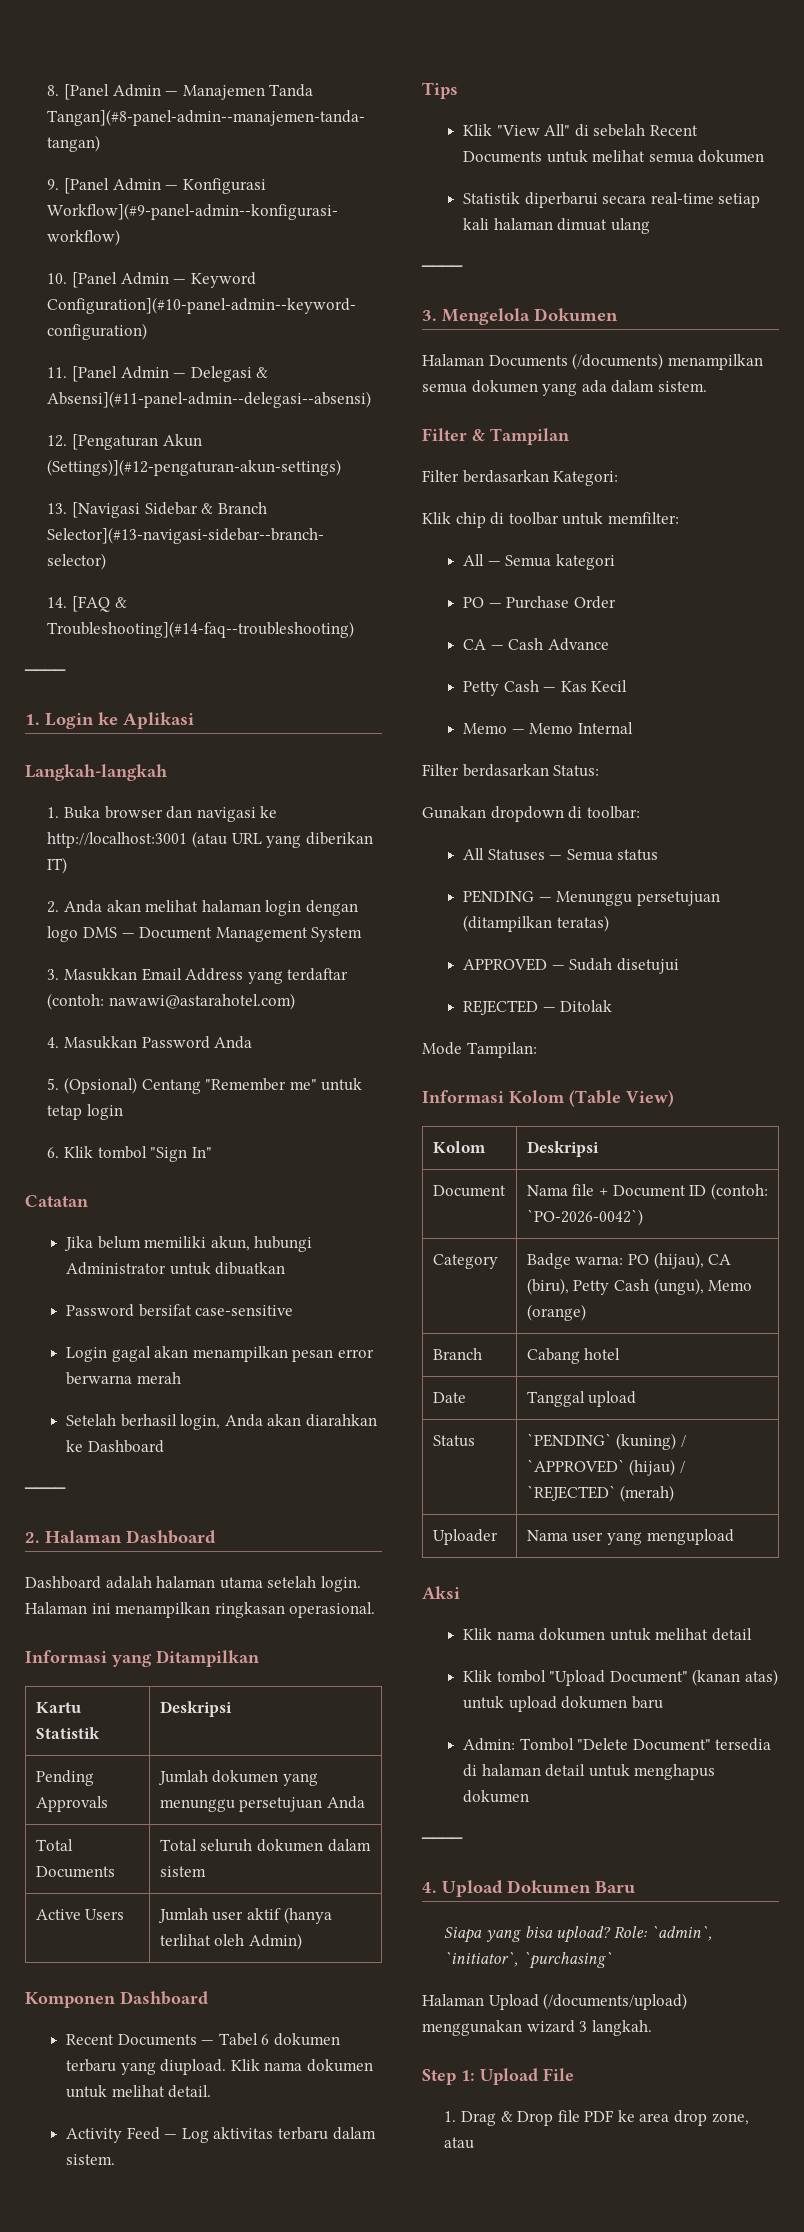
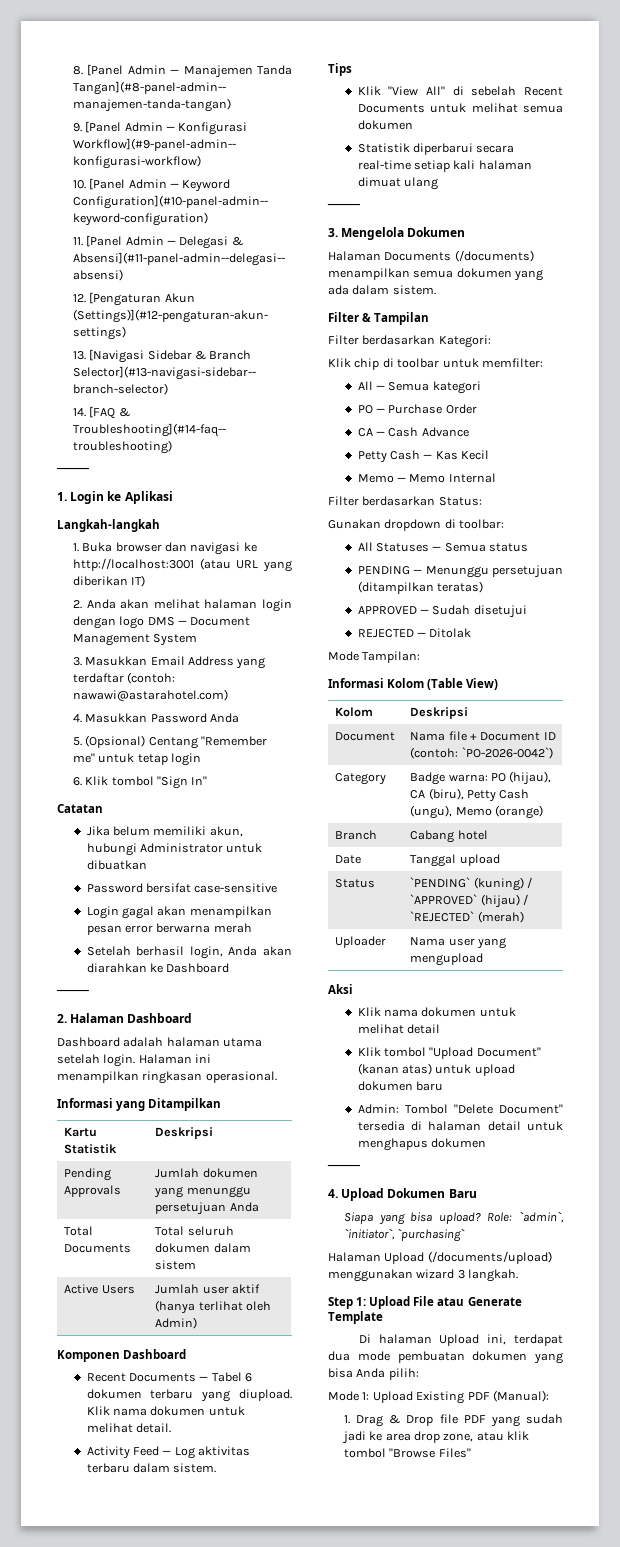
(574, 2074) none -> [437,1297,522,1306] [328,1311,383,1324] [358,1334,563,1346] [328,1351,563,1364] [328,1368,419,1380] [328,1390,549,1404] atau Generate Template // Di halaman Upload ini, terdapat dua mode pembuatan dokumen yang bisa Anda pilih: // Mode 1: Upload Existing PDF (Manual):
(615, 2116) none -> [490,1414,563,1427] [341,1431,366,1444] yang sudah jadi
(475, 2143) none -> [507,1431,530,1440] [343,1448,471,1458] klik tombol "Browse Files"

